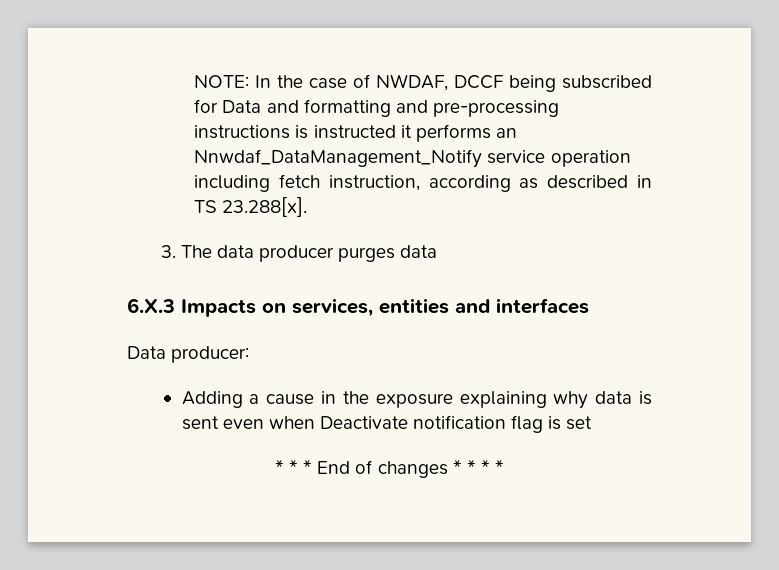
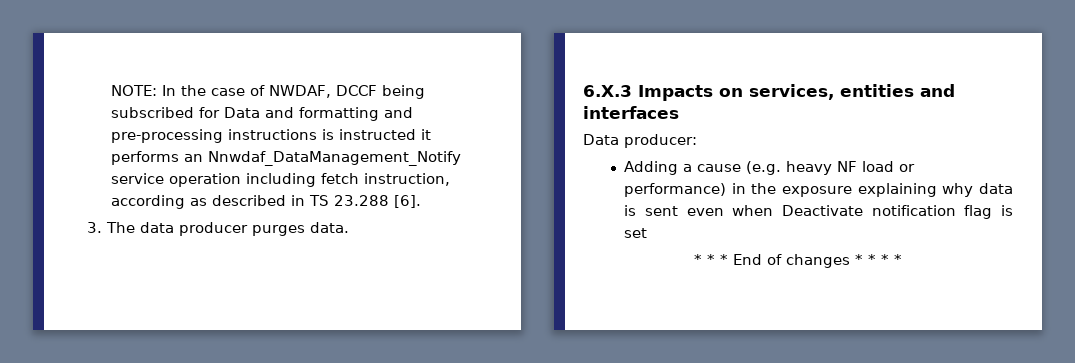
[222,197,308,217] 23.288[x]. -> [334,195,422,208] 23.288 [6].
[400,245,438,258] data -> [309,222,349,233] data.
(315, 399) none -> [746,161,916,175] [624,183,727,197] (e.g. heavy NF load or performance)

